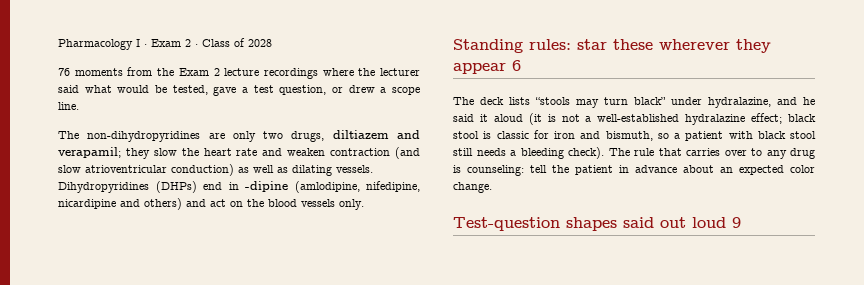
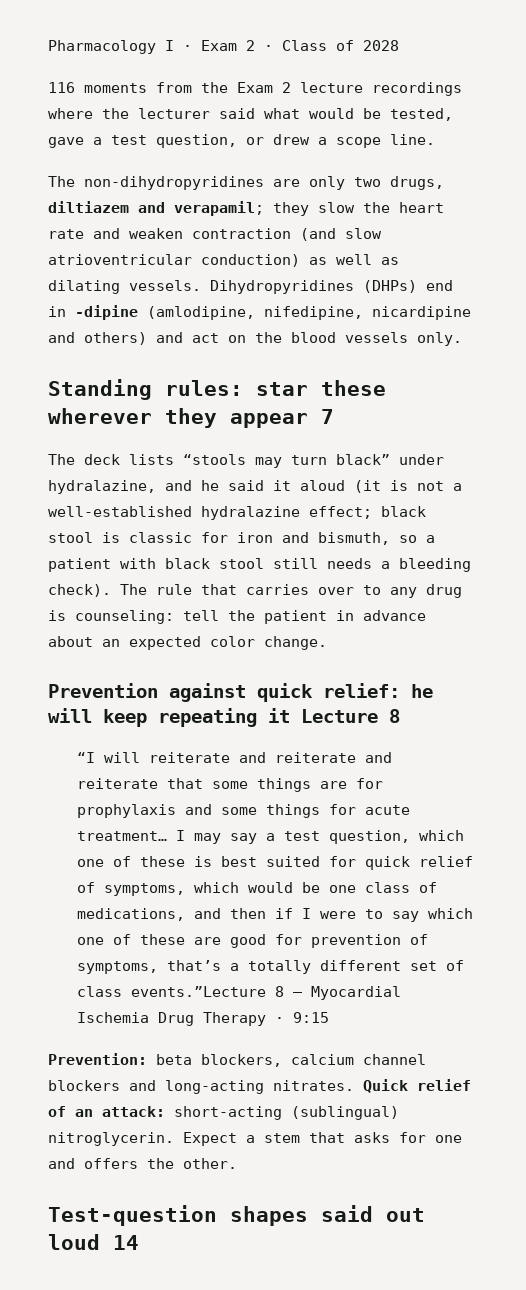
[58,68,70,76] 76 -> [48,82,75,93] 116
[512,60,521,71] 6 -> [321,409,334,424] 7
(492, 187) none -> [48,683,433,702] [48,708,400,727] [76,752,392,763] [76,778,383,792] [76,804,410,818] [76,830,464,844] [76,856,473,870] [76,882,437,896] [76,908,473,922] [76,934,428,948] [76,960,464,974] [76,986,401,1000] [76,1012,329,1026] [48,1053,426,1067] [48,1079,471,1094] [48,1106,399,1120] [48,1132,462,1146] [48,1158,237,1169] // Prevention against quick relief: he will keep repeating it Lecture 8 // “I will reiterate and reiterate and reiterate that some things are for prophylaxis and some things for acute treatment… I may say a test question, which one of these is best suited for quick relief of symptoms, which would be one class of medications, and then if I were to say which one of these are good for prevention of symptoms, that’s a totally different set of class events.”Lecture 8 — Myocardial Ischemia Drug Therapy · 9:15 // Prevention: beta blockers, calcium channel blockers and long-acting nitrates. Quick relief of an attack: short-acting (sublingual) nitroglycerin. Expect a stem that asks for one and offers the other.
[732,217,741,228] 9 -> [113,1235,139,1250] 14

